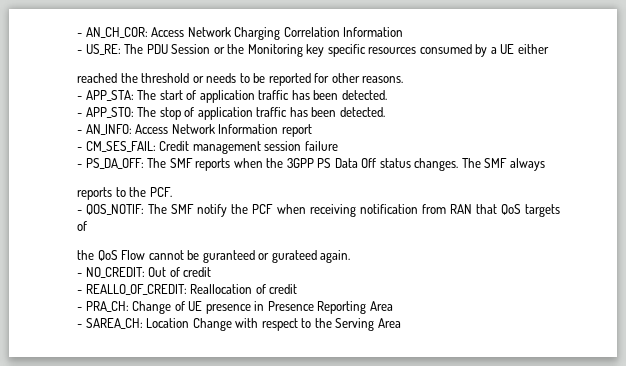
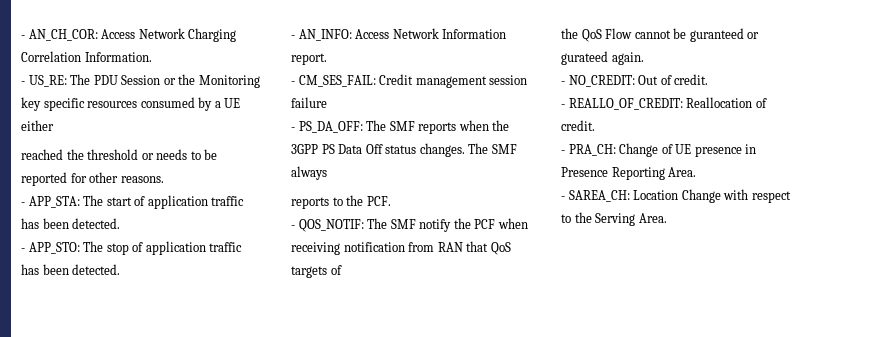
[343,27,404,37] Information -> [84,52,152,62] Information.
[281,124,312,137] report -> [291,53,327,65] report.
[183,267,212,277] credit -> [674,74,709,85] credit.
[269,284,298,294] credit -> [561,120,595,131] credit.
[369,301,393,311] Area -> [668,167,697,177] Area.
[377,318,401,328] Area -> [638,213,667,223] Area.

